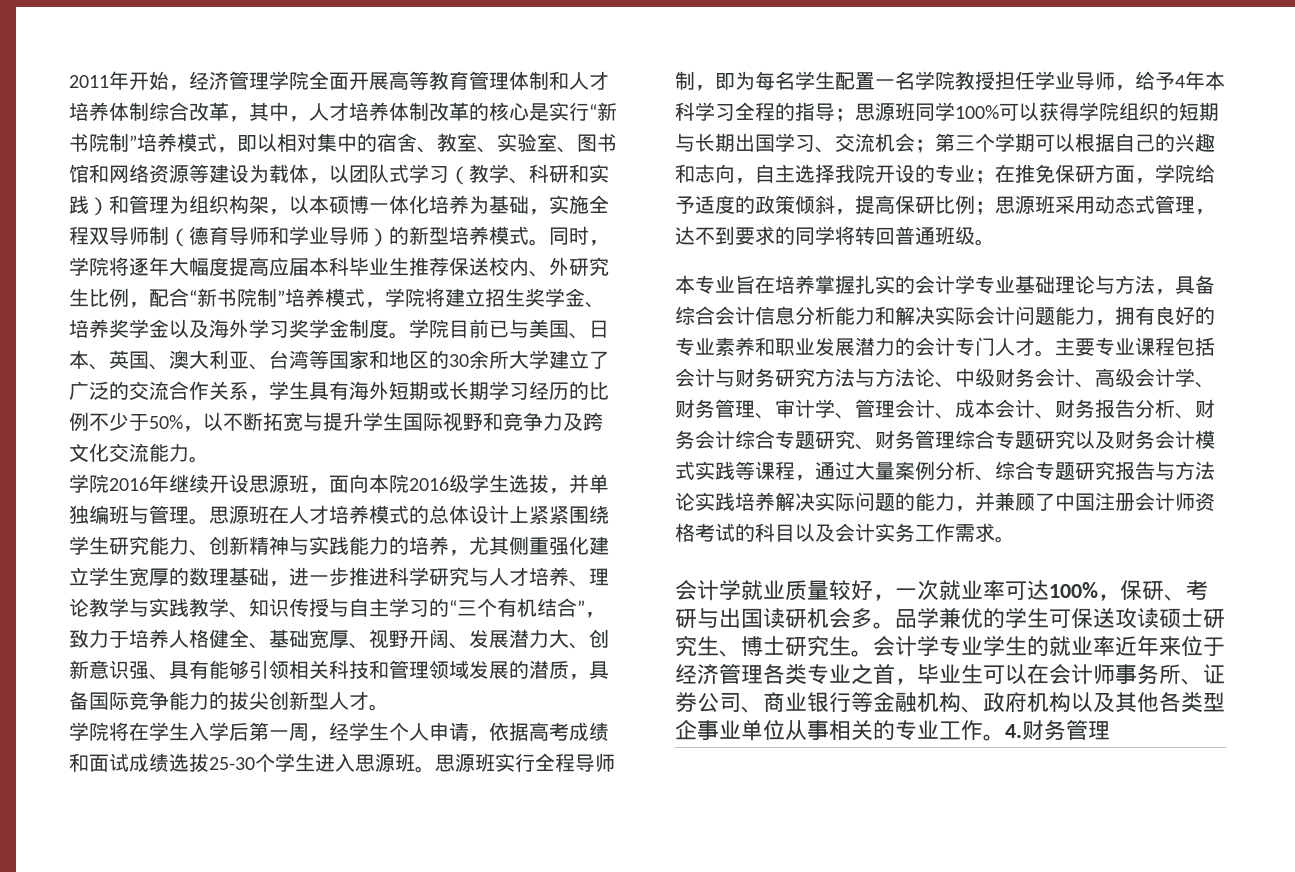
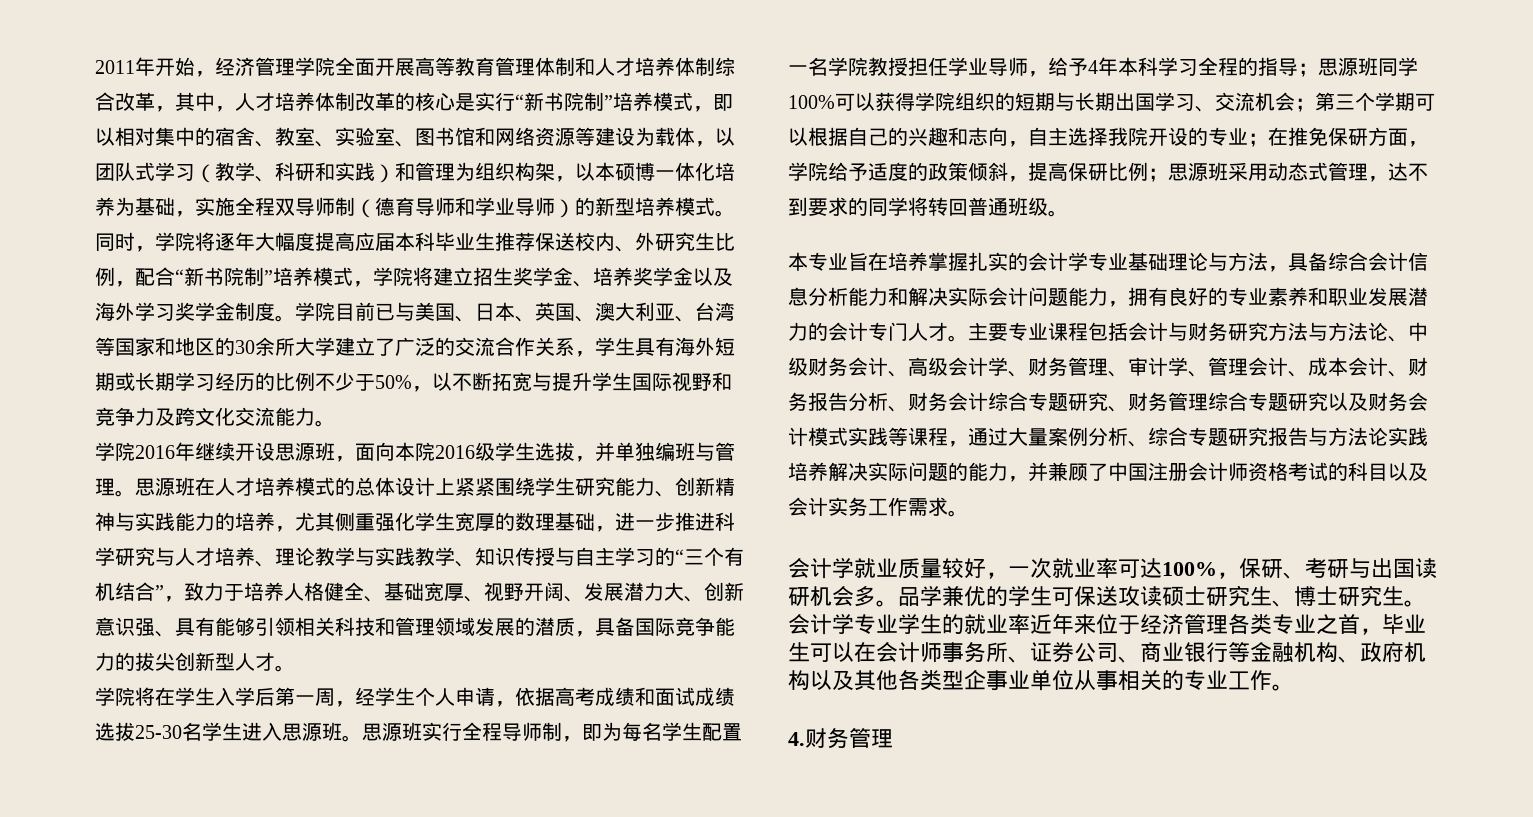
[589,536,609,555] [69,567,89,586] 建立 -> (415, 521) none
[255,753,275,772] 个 -> [182,722,202,741] 名
(1005, 737) none -> (1294, 687) //

